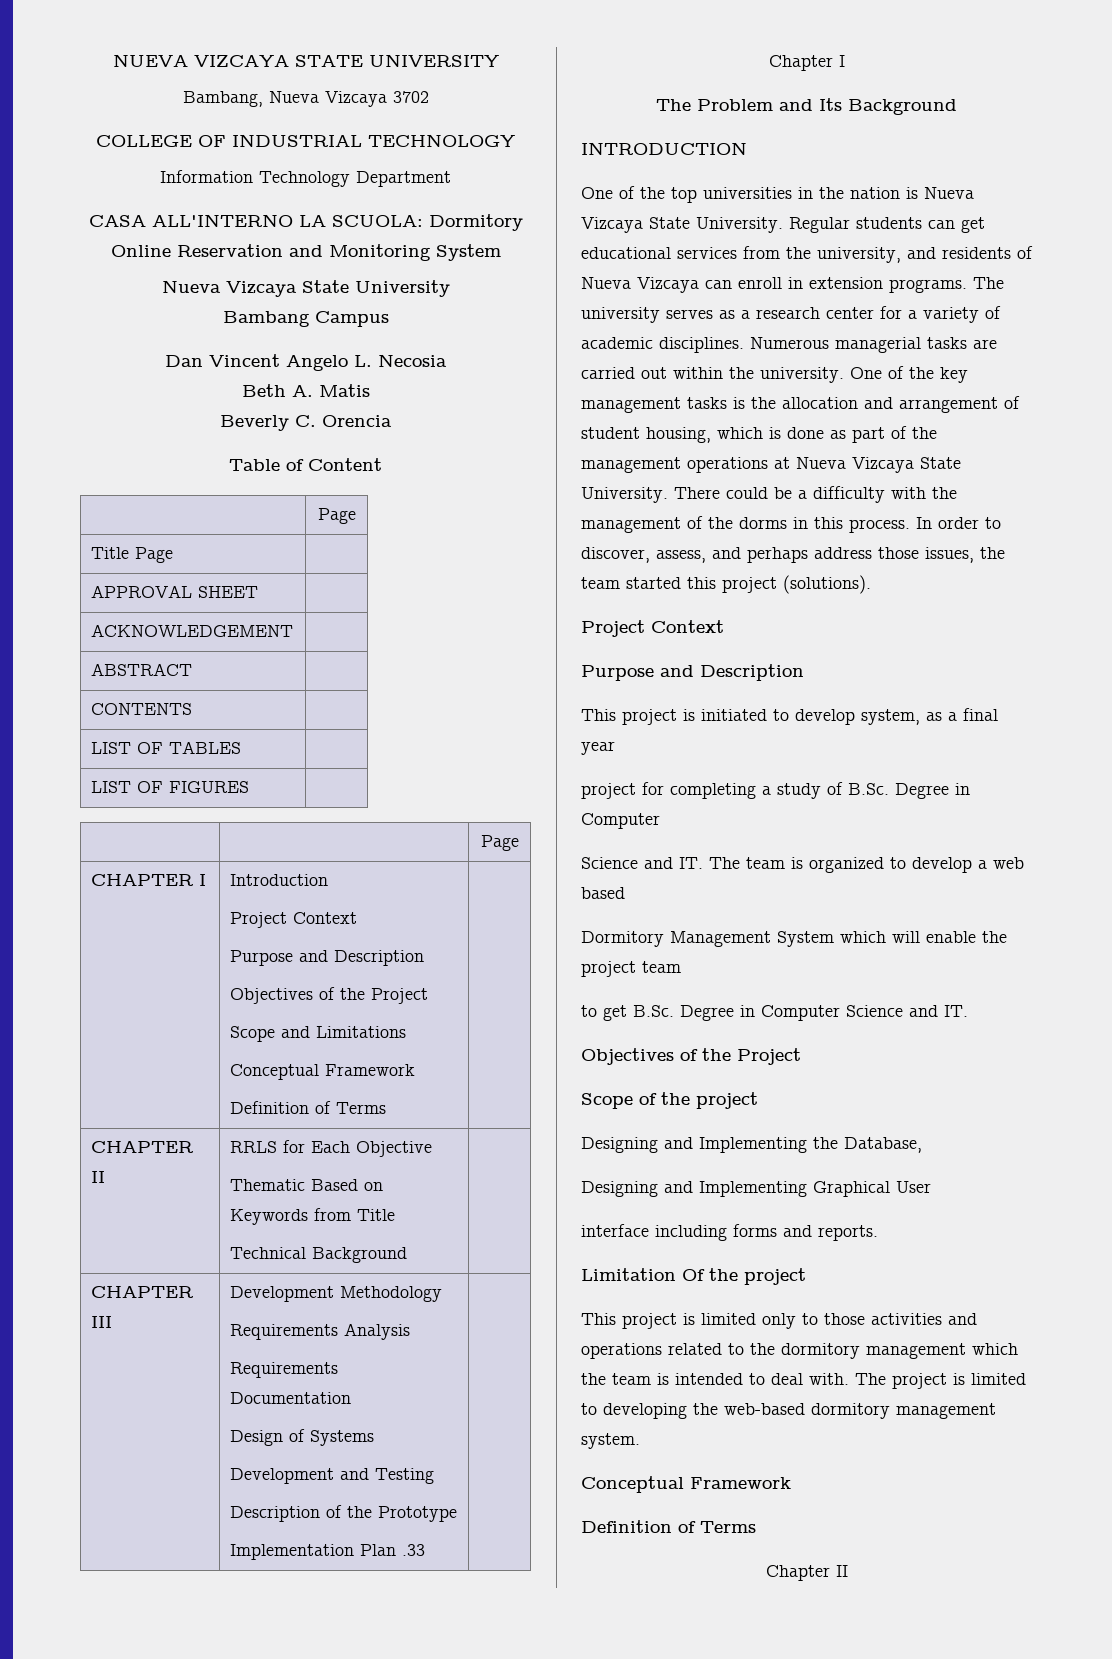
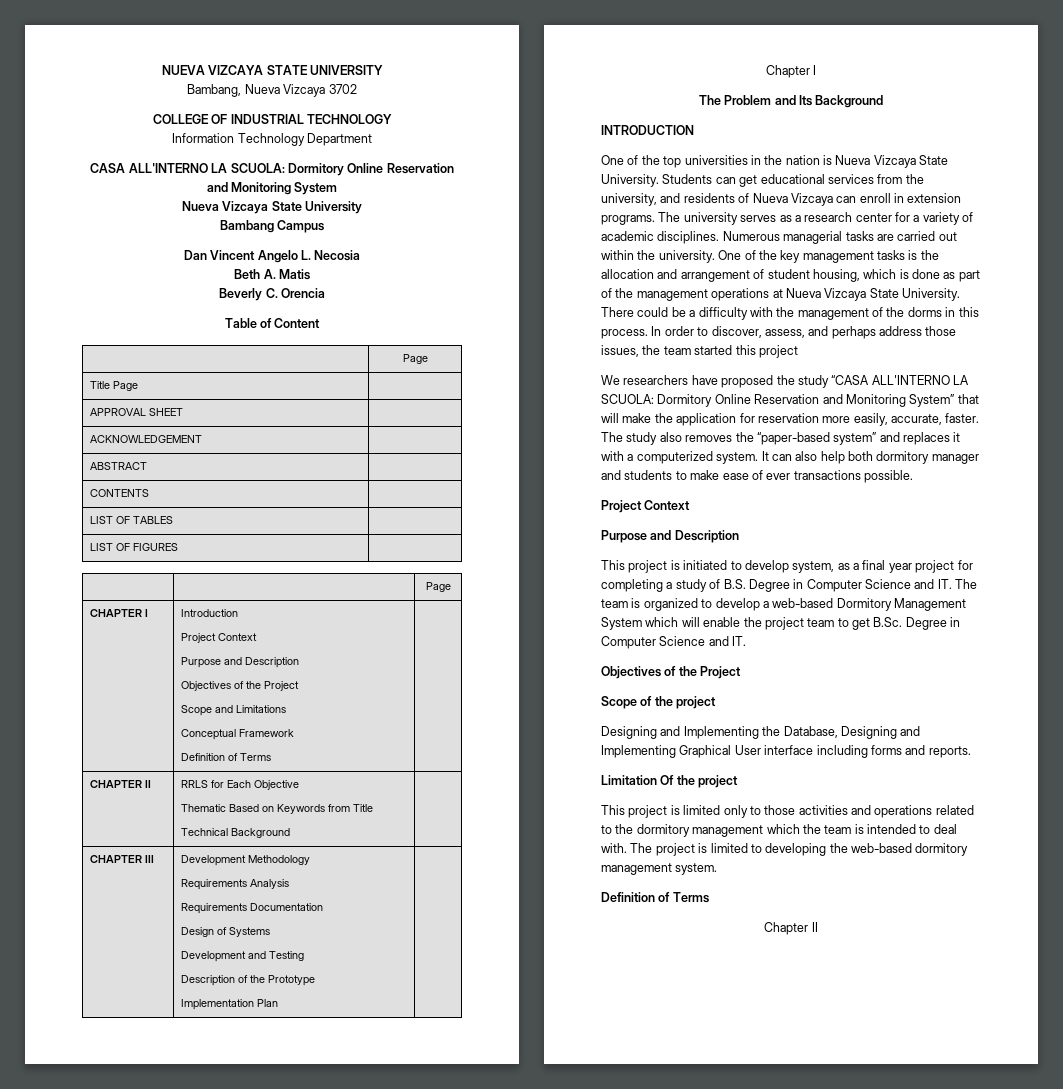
[402,1544,426,1556] .33 -> (278, 1003) none
[789,217,922,233] Regular students -> [662,174,713,184] Students
[783,575,871,594] (solutions). -> [601,375,969,388] [601,394,979,407] [601,413,980,426] [601,432,961,445] [601,451,979,464] [601,470,913,483] // We researchers have proposed the study “CASA ALL'INTERNO LA SCUOLA: Dormitory Online Reservation and Monitoring System” that will make the application for reservation more easily, accurate, faster. The study also removes the “paper-based system” and replaces it with a computerized system. It can also help both dormitory manager and students to make ease of ever transactions possible.
(615, 748) // -> (912, 568) none
[848,783,970,799] [581,813,660,829] B.Sc. Degree in Computer // -> [723,579,862,592] B.S. Degree in Computer
[993,857,1024,869] [581,887,625,899] web based // -> [772,598,834,608] web-based
(681, 967) // -> (835, 622) none
(922, 1145) // -> (838, 732) none
(931, 1187) // -> (761, 750) none
[581,1476,791,1493] // Conceptual Framework -> (718, 869) none

